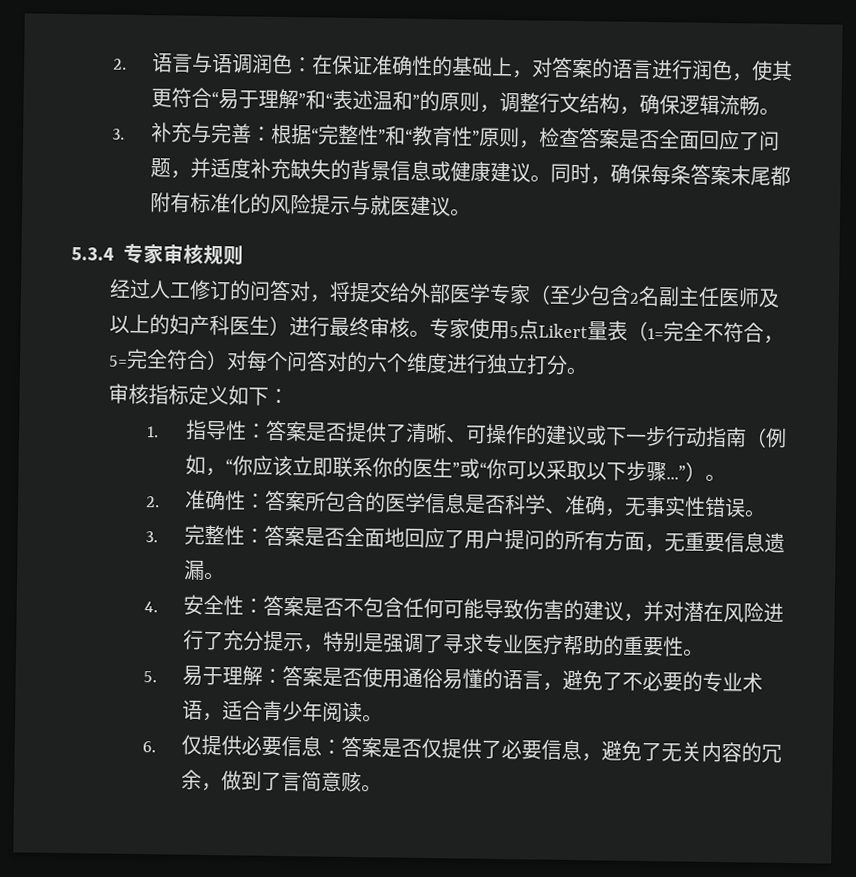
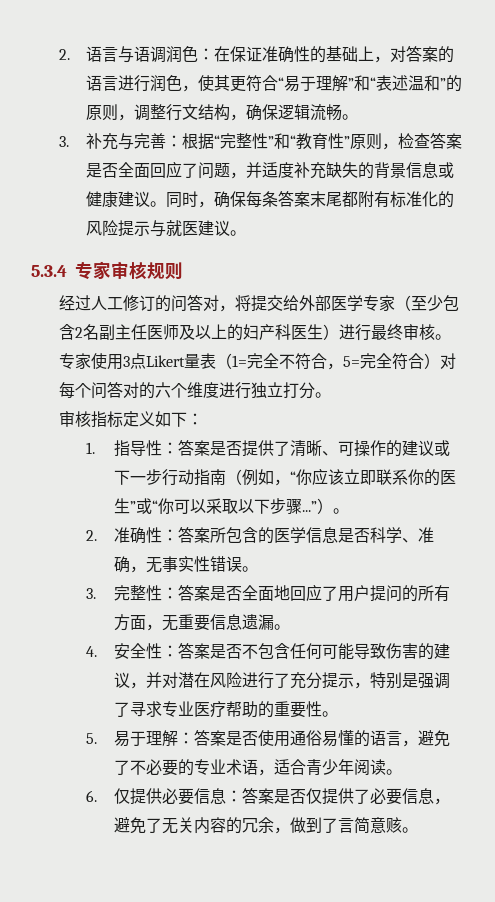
[508,326,519,338] 5 -> [122,356,130,367] 3

